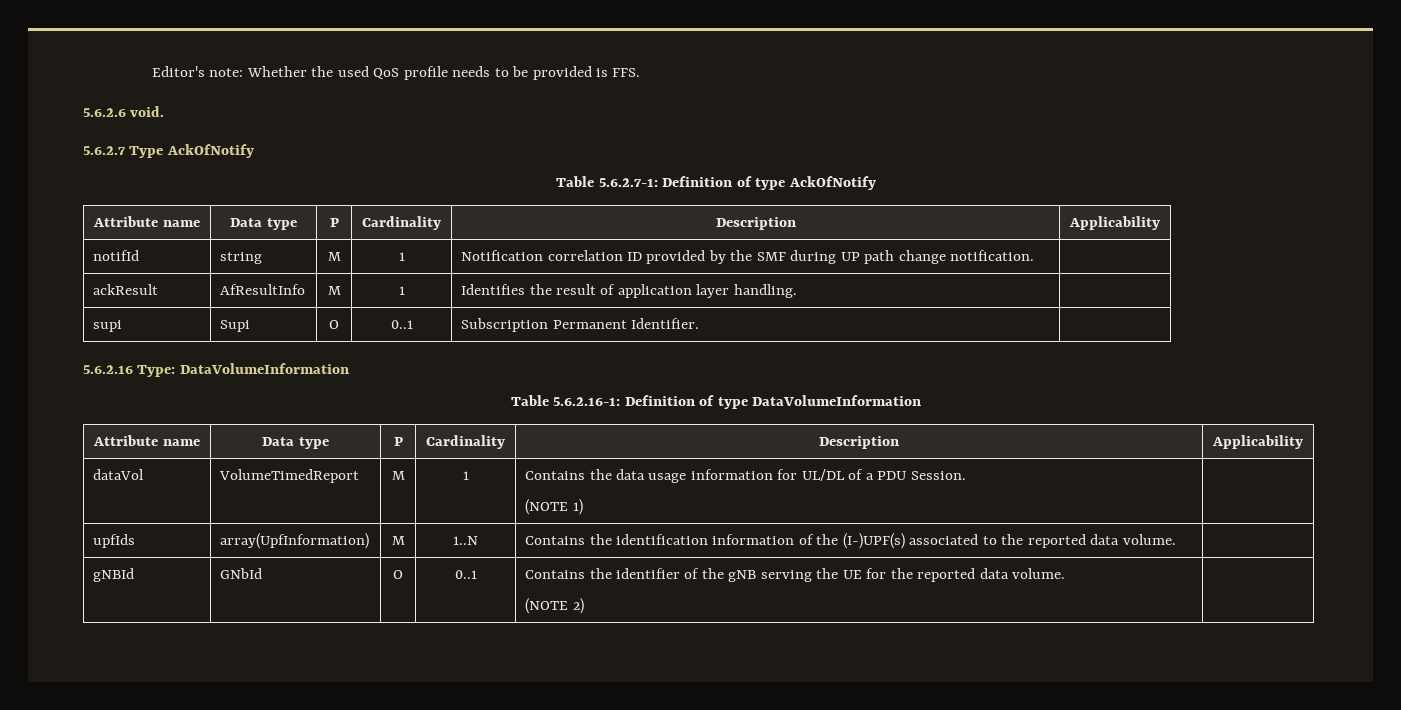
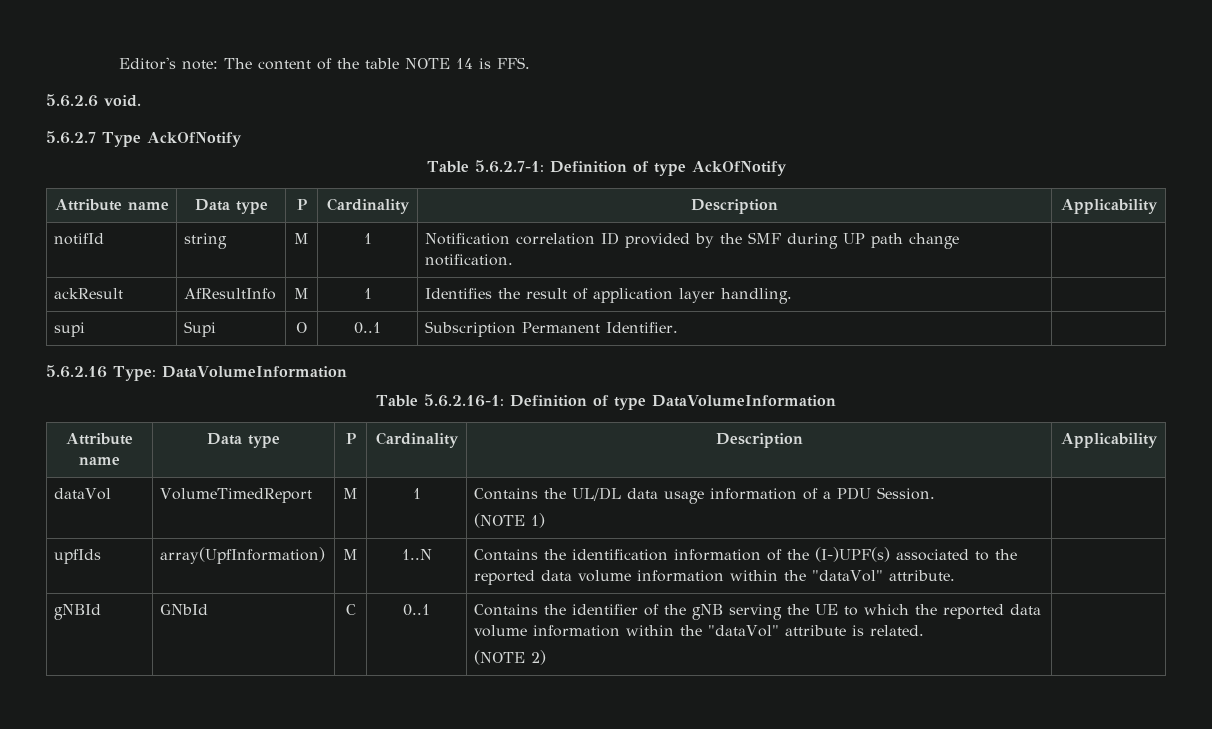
[246,66,592,80] Whether the used QoS profile needs to be provided -> [224,58,474,70] The content of the table NOTE 14
(612, 474) none -> [572,487,622,501] UL/DL
[777,469,845,481] for UL/DL -> (798, 494) none
[1122,534,1176,545] volume. -> [578,570,956,582] volume information within the "dataVol" attribute.
[393,570,403,579] O -> [345,604,356,615] C
[866,568,1065,582] for the reported data volume. -> [844,604,1042,619] [474,625,925,637] to which the reported data volume information within the "dataVol" attribute is related.

